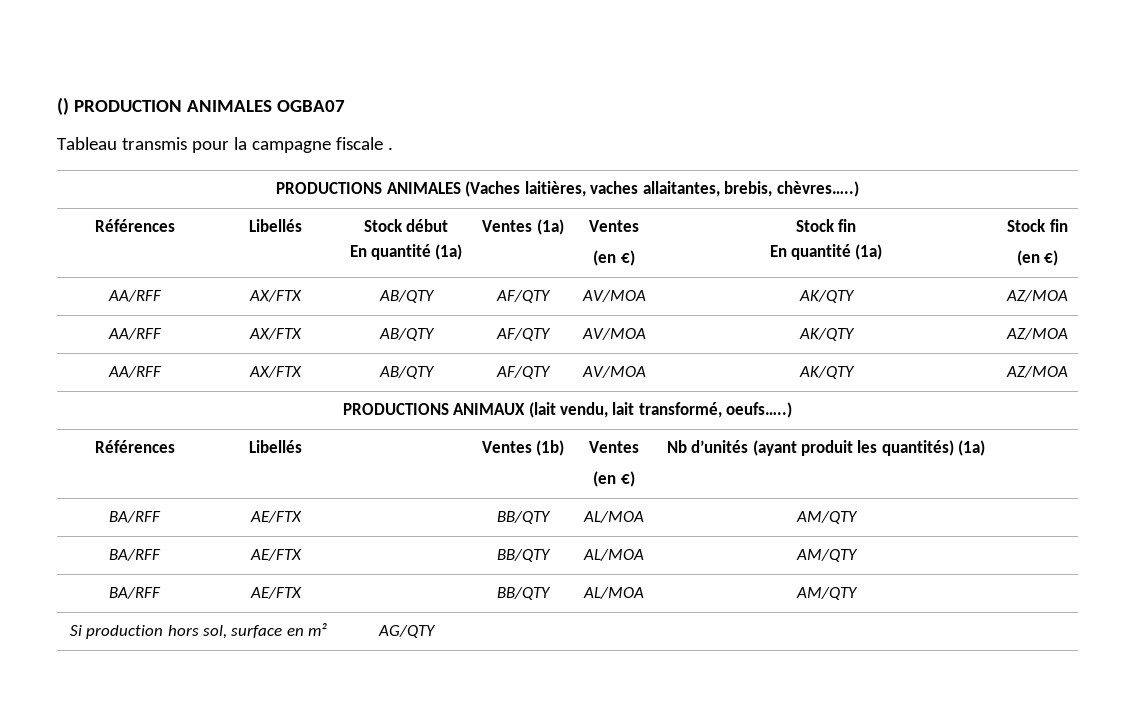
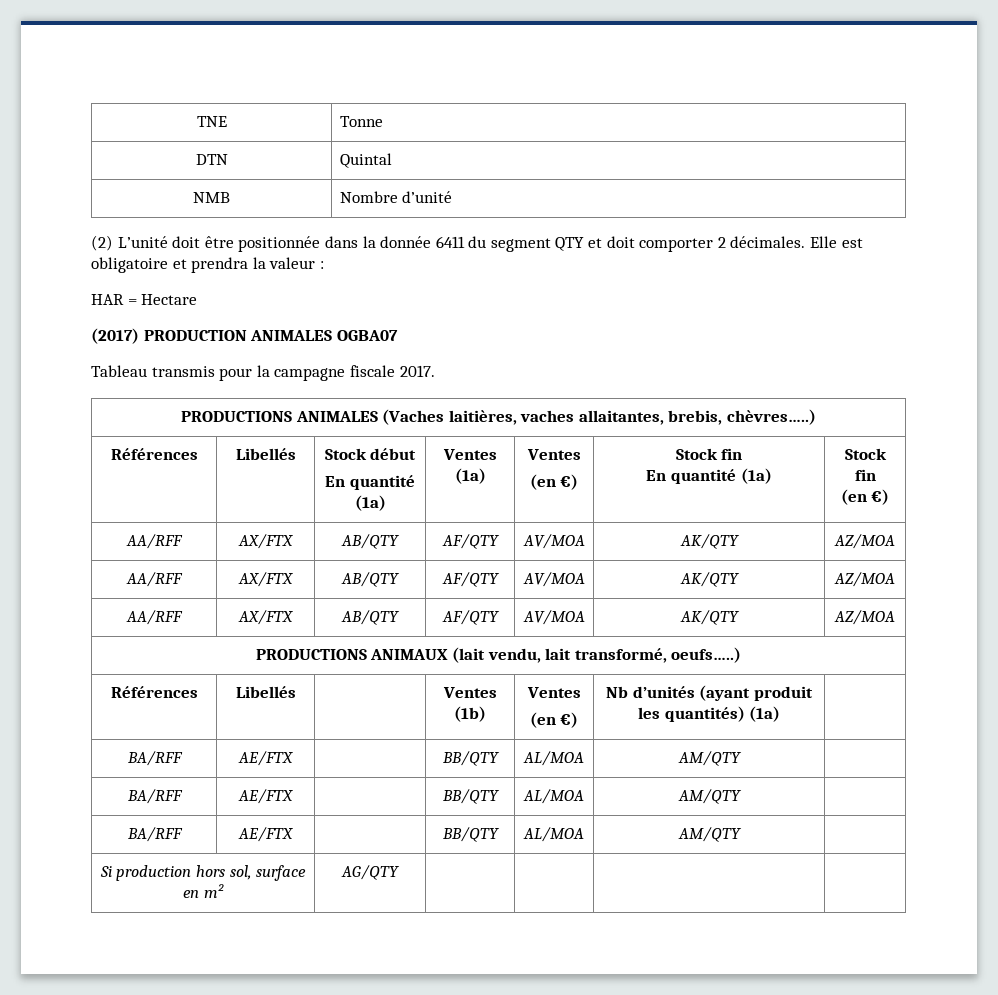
[57,97,69,115] () -> [196,116,227,127] [339,116,383,127] [195,154,228,165] [339,153,392,168] [193,192,230,203] [339,191,453,203] [91,235,863,252] [91,257,324,273] [91,294,198,305] [91,328,139,344] TNE | Tonne // DTN | Quintal // NMB | Nombre d’unité // (2) L’unité doit être positionnée dans la donnée 6411 du segment QTY et doit comporter 2 décimales. Elle est obligatoire et prendra la valeur : // HAR = Hectare // (2017)
[387,147,393,150] . -> [399,365,435,377] 2017.

